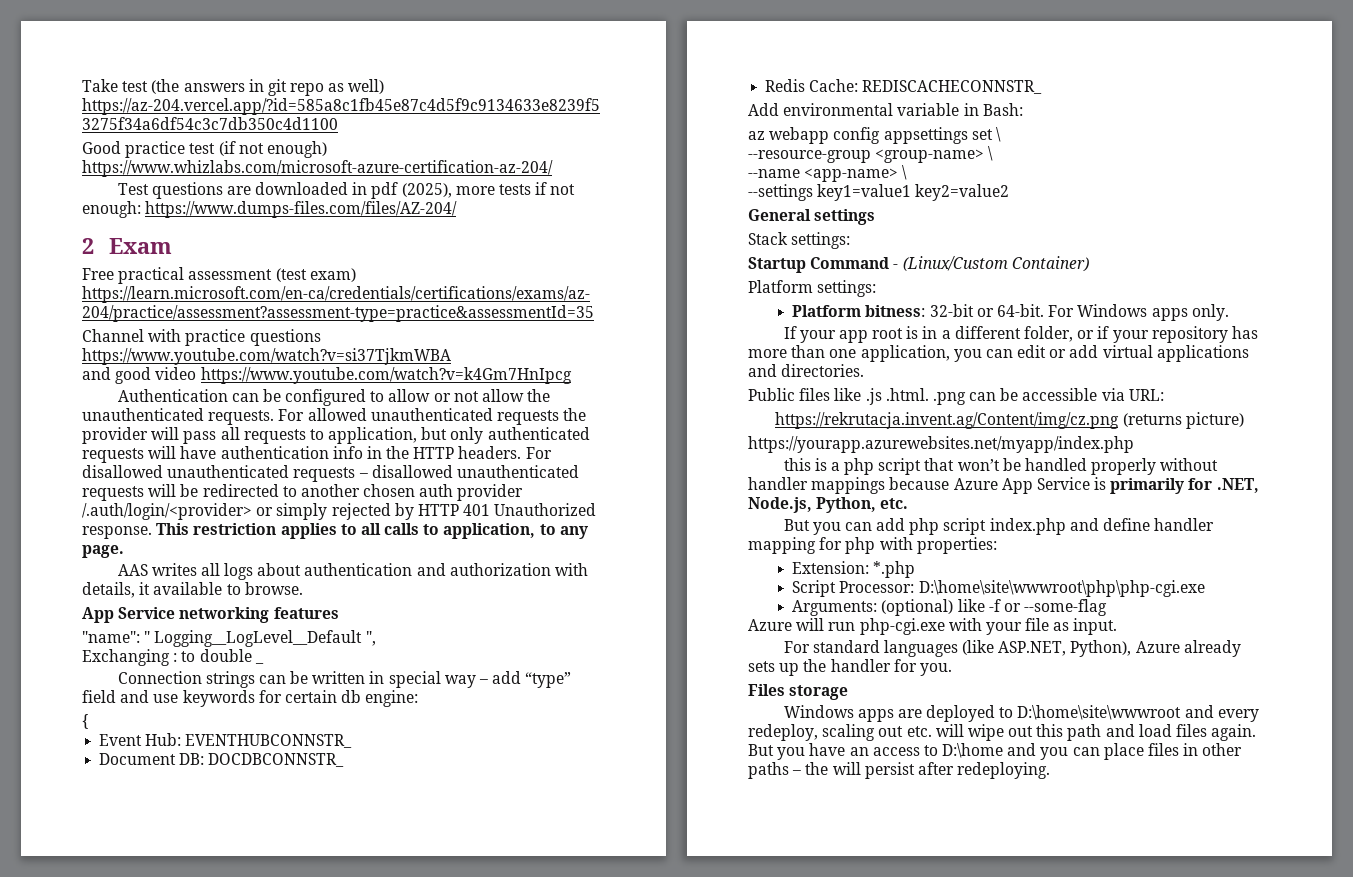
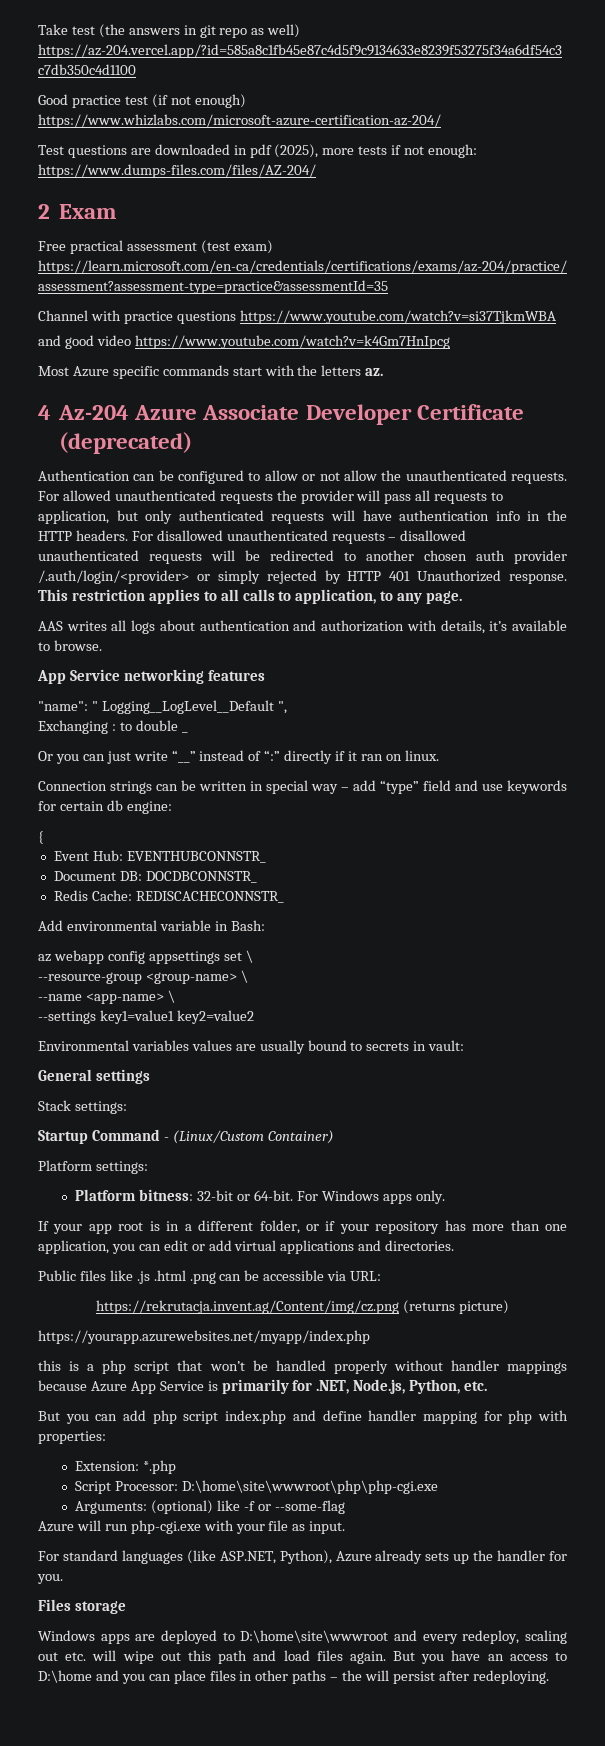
(572, 375) none -> [38,365,384,379] [38,404,524,425] [59,432,193,454] // Most Azure specific commands start with the letters az. // 4 Az-204 Azure Associate Developer Certificate (deprecated)
[139,582,151,595] it -> [489,621,508,631] it’s
(264, 663) none -> [38,750,439,764] // Or you can just write “__” instead of “:” directly if it ran on linux.
(1010, 192) none -> [38,1040,465,1054] // Environmental variables values are usually bound to secrets in vault:
[885,388,929,401] .html. -> [153,1270,186,1281] .html

